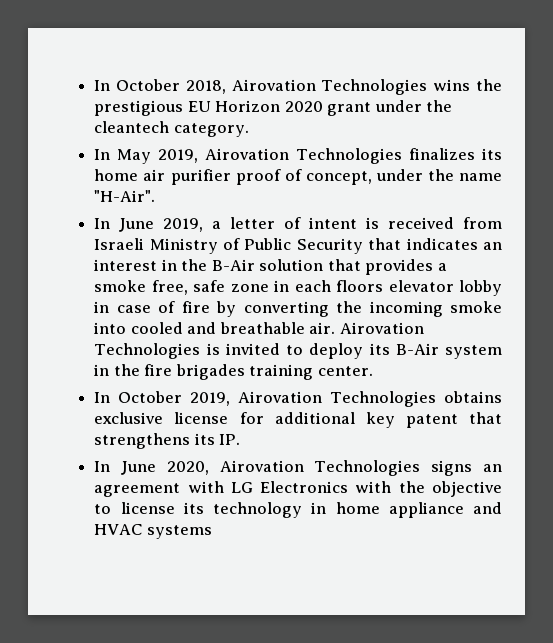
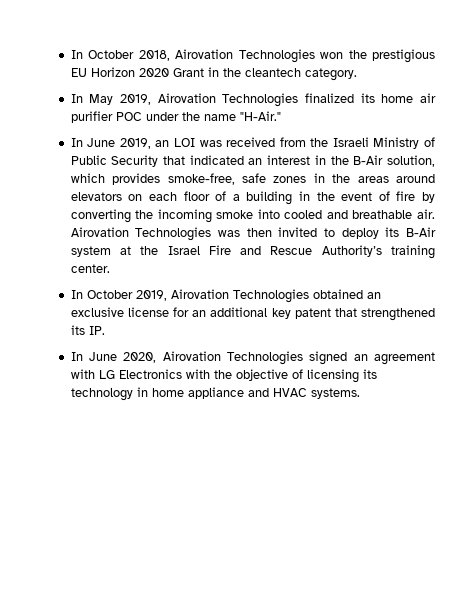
[433,79,471,91] wins -> [320,52,344,59] won
[327,100,422,116] grant under -> [172,67,219,77] Grant in
[409,148,476,160] finalizes -> [304,93,354,103] finalized
[235,169,372,185] proof of concept, -> [115,112,142,121] POC
[94,190,156,202] "H-Air". -> [239,111,281,121] "H-Air."
[212,217,380,229] a letter of intent is -> [155,138,222,147] an LOI was
(503, 223) none -> [310,138,329,147] the
[406,238,478,250] indicates -> [189,155,244,165] indicated
[259,259,447,275] [94,280,502,296] [94,301,151,313] solution that provides a smoke free, safe zone in each floors elevator lobby in case -> [386,155,435,167] [70,173,435,185] [70,191,373,205] solution, which provides smoke-free, safe zones in the areas around elevators on each floor of a building in the event
[206,343,220,355] is -> [217,228,272,237] was then
[94,364,245,380] in the fire brigades -> [119,245,382,257] at the Israel Fire and Rescue Authority’s
[444,391,502,403] obtains -> [312,289,381,299] obtained an
(264, 418) none -> [192,310,207,317] an
[94,433,191,449] strengthens -> [361,308,435,321] strengthened
[431,460,473,476] signs -> [309,351,348,365] signed
[94,502,175,514] to license -> [291,369,359,383] of licensing
[146,525,212,539] systems -> [310,388,360,399] systems.

